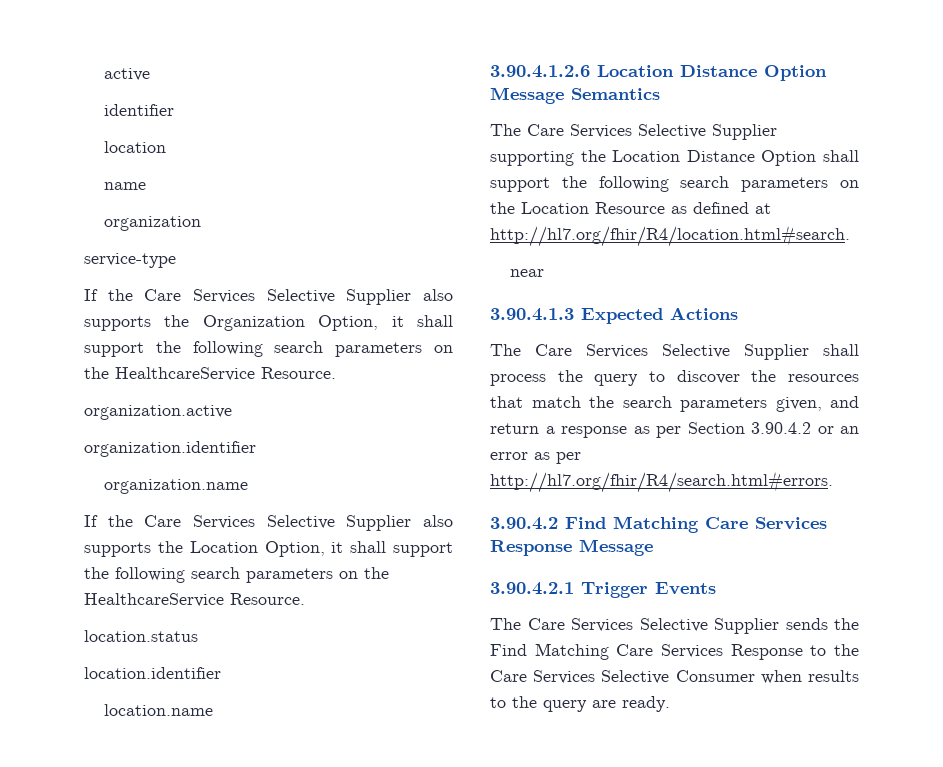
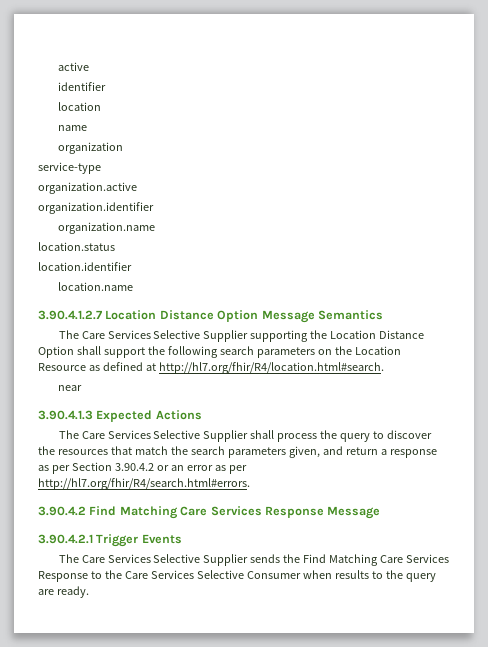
[84,289,453,305] [84,315,453,331] [84,341,454,357] [84,367,336,381] [84,405,232,420] [84,441,256,457] [103,479,248,494] [84,515,453,531] [84,541,453,557] [84,567,389,583] [84,593,305,607] If the Care Services Selective Supplier also supports the Organization Option, it shall support the following search parameters on the HealthcareService Resource. // organization.active // organization.identifier // organization.name // If the Care Services Selective Supplier also supports the Location Option, it shall support the following search parameters on the HealthcareService Resource. -> [38,182,137,194] [38,202,154,214] [58,222,156,234] organization.active // organization.identifier // organization.name
[490,65,590,78] 3.90.4.1.2.6 -> [38,310,102,320] 3.90.4.1.2.7

